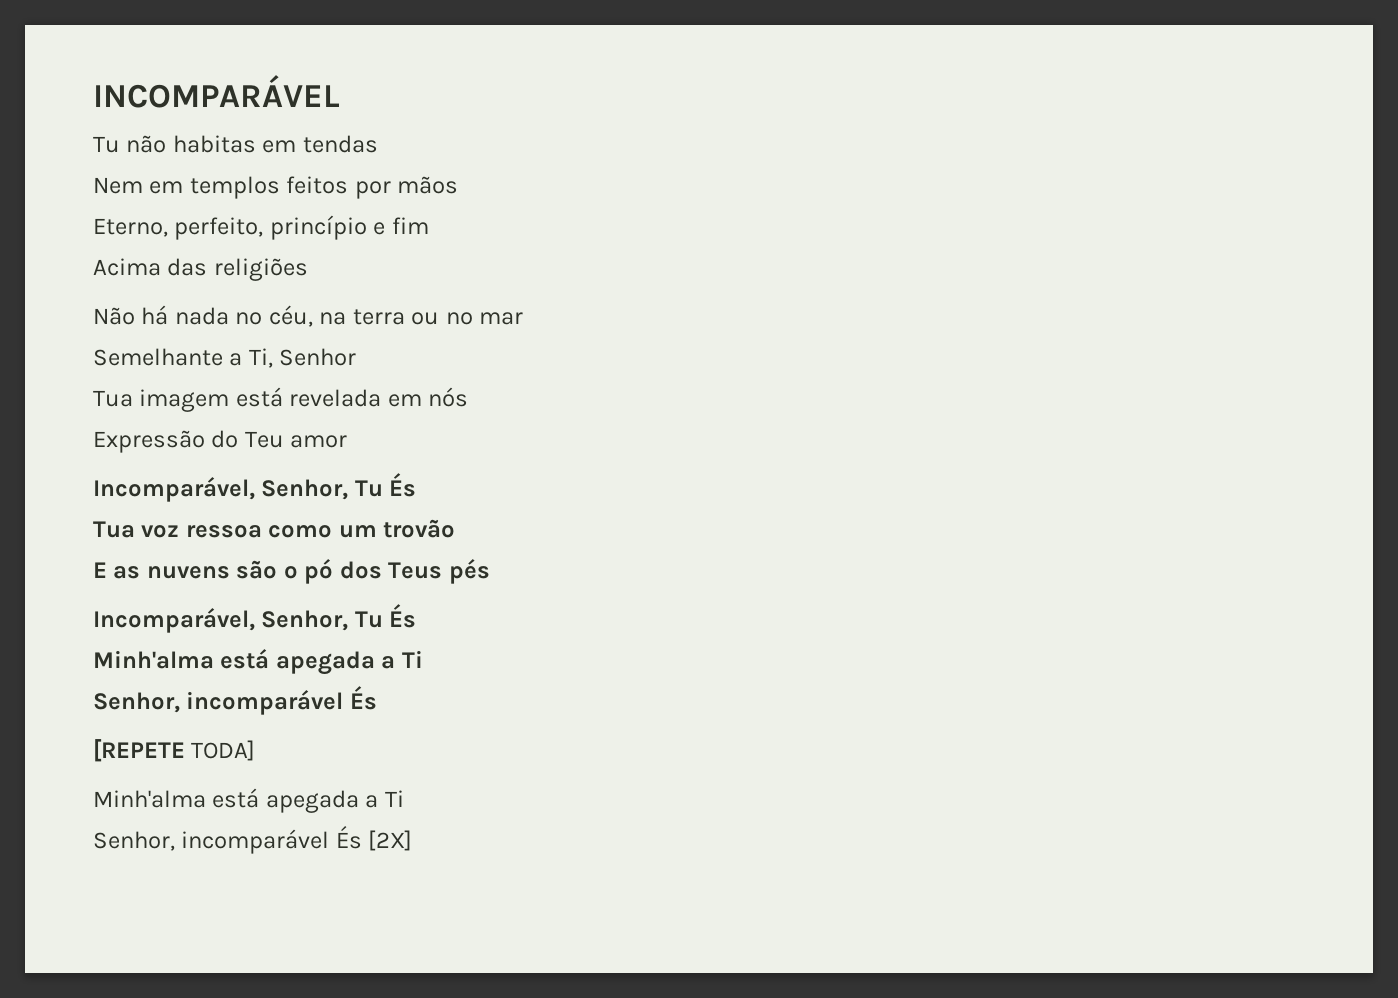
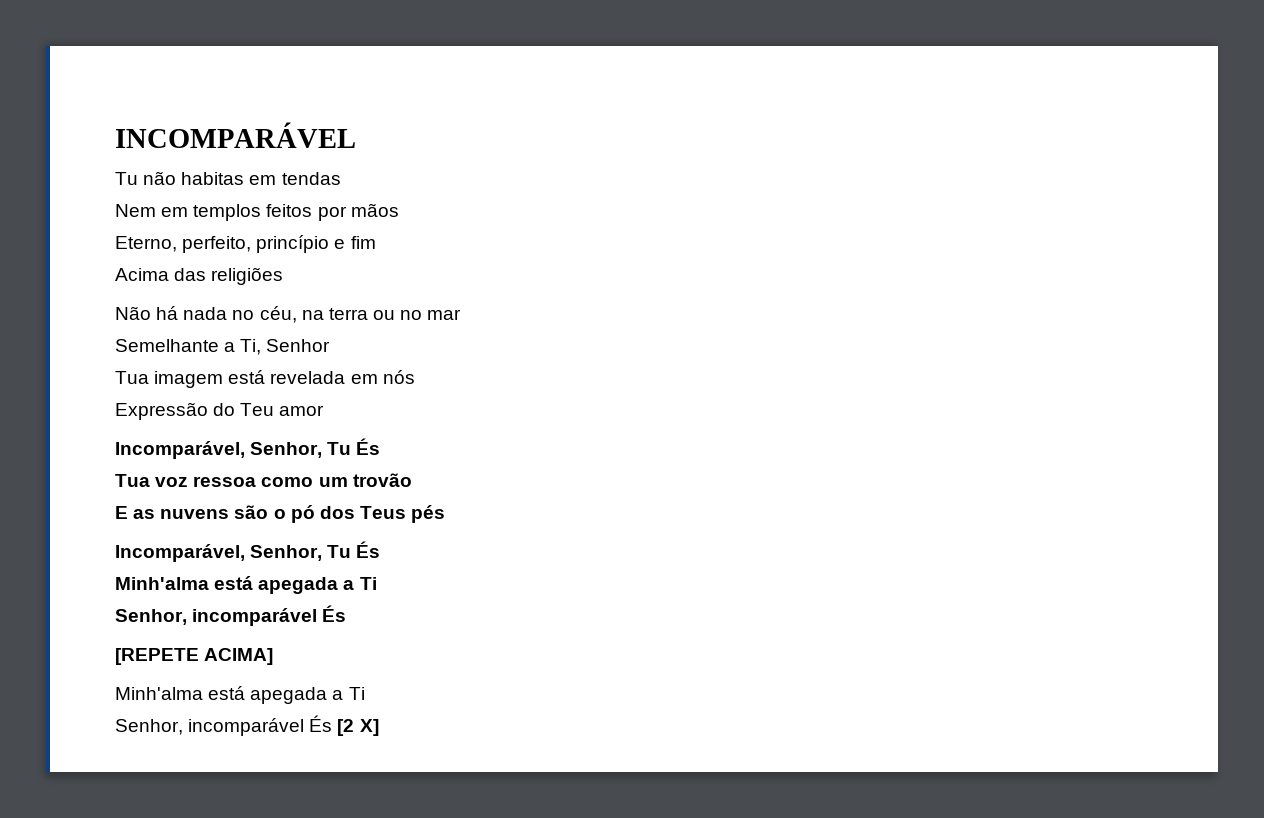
[191,740,256,761] [93,788,404,813] [93,826,413,854] TODA] // Minh'alma está apegada a Ti // Senhor, incomparável És [2X] -> [204,648,274,665] [115,686,365,704] [115,715,379,736] ACIMA] // Minh'alma está apegada a Ti // Senhor, incomparável És [2 X]

